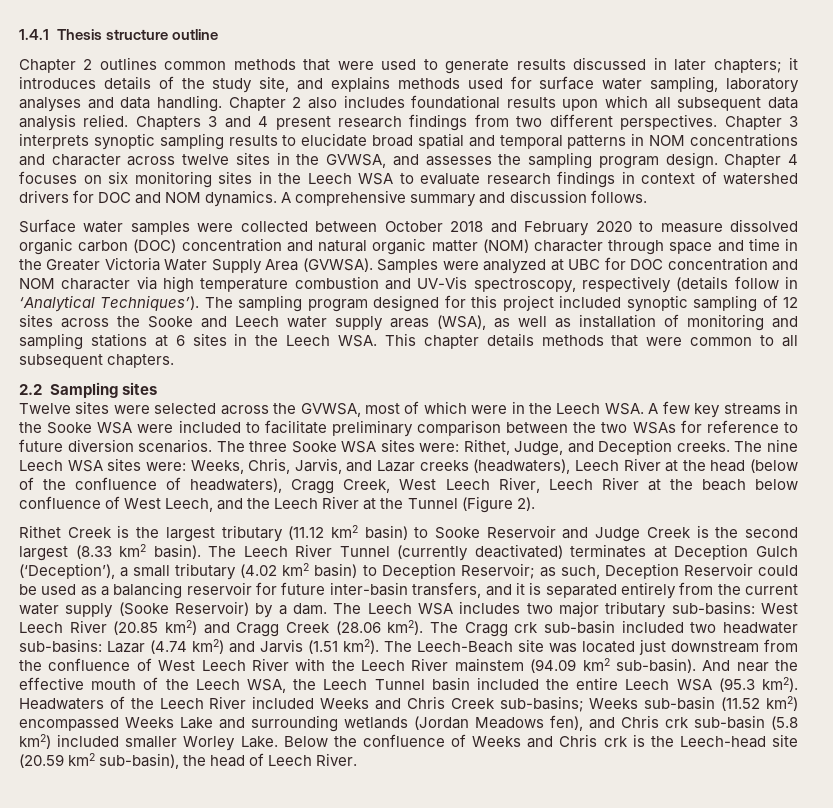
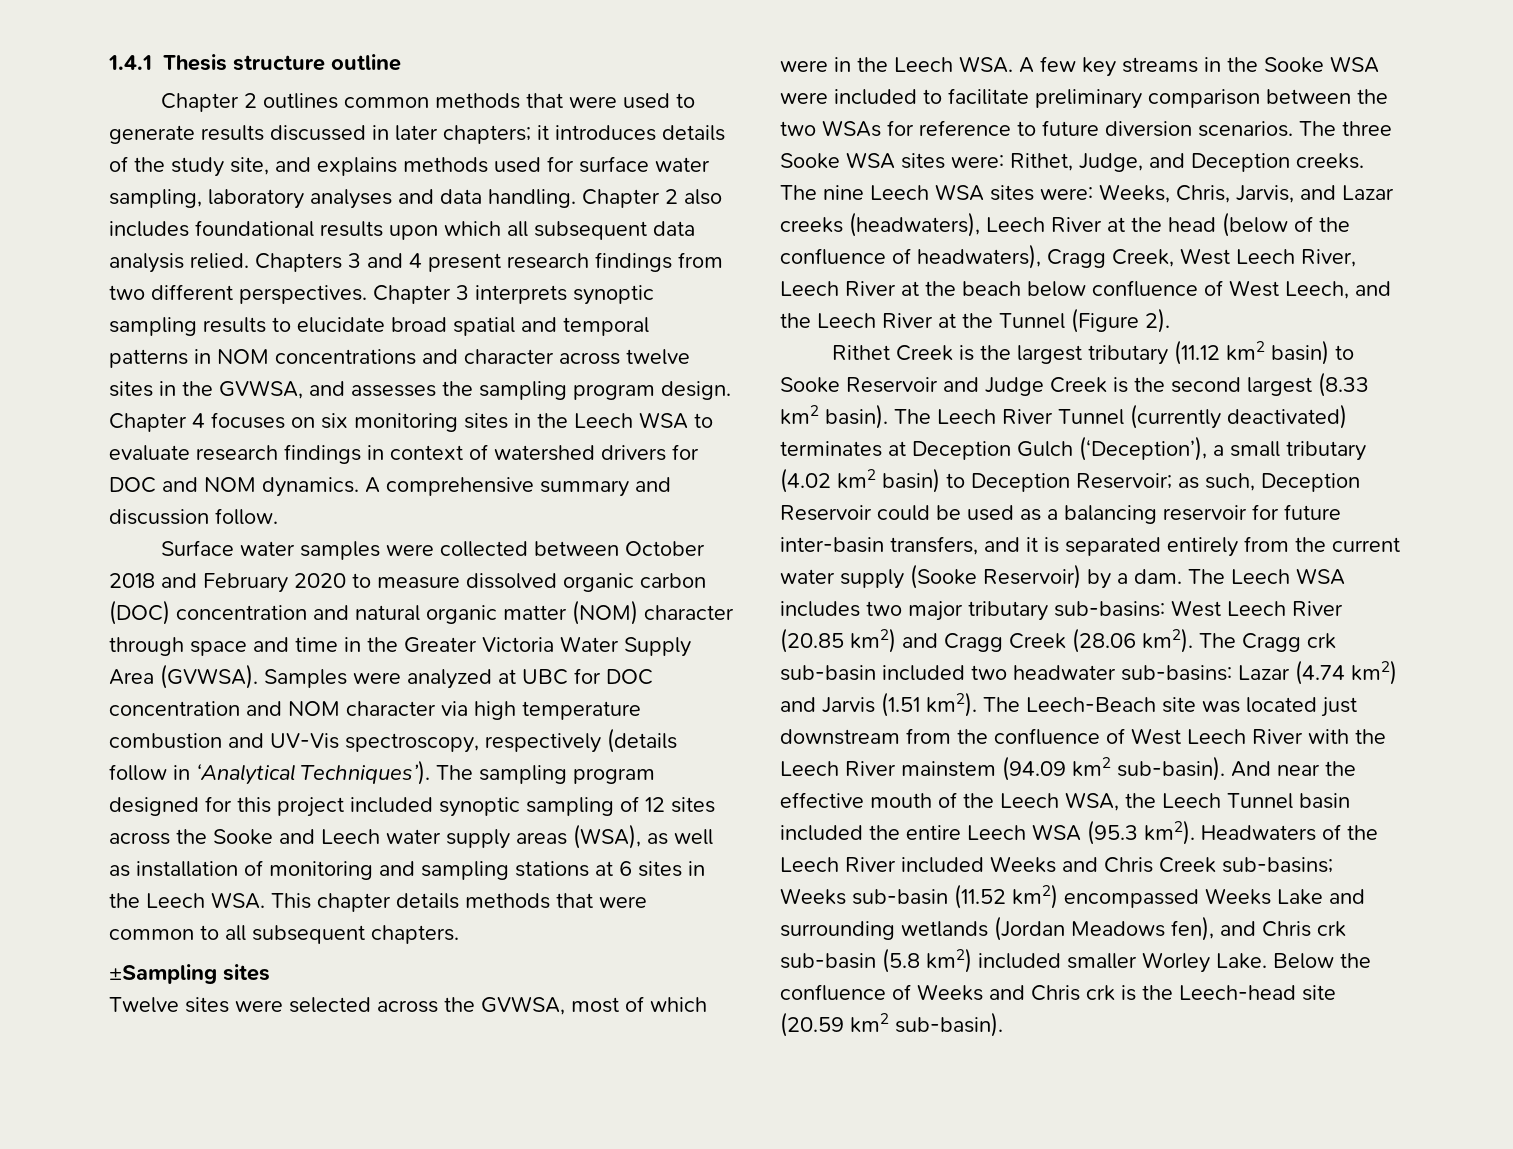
[590,190,647,203] follows. -> [215,508,278,525] follow.
[19,382,118,398] 2.2 Sampling -> [109,964,217,984] ±Sampling
[99,753,358,769] sub-basin), the head of Leech River. -> [895,1012,1003,1037] sub-basin).

